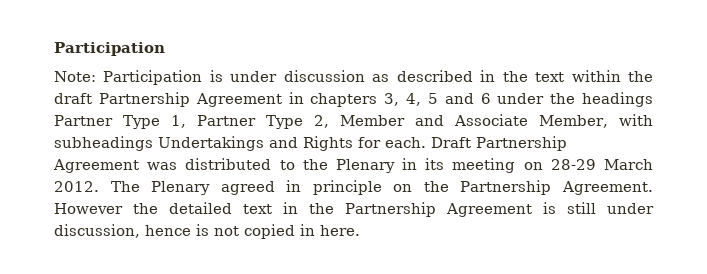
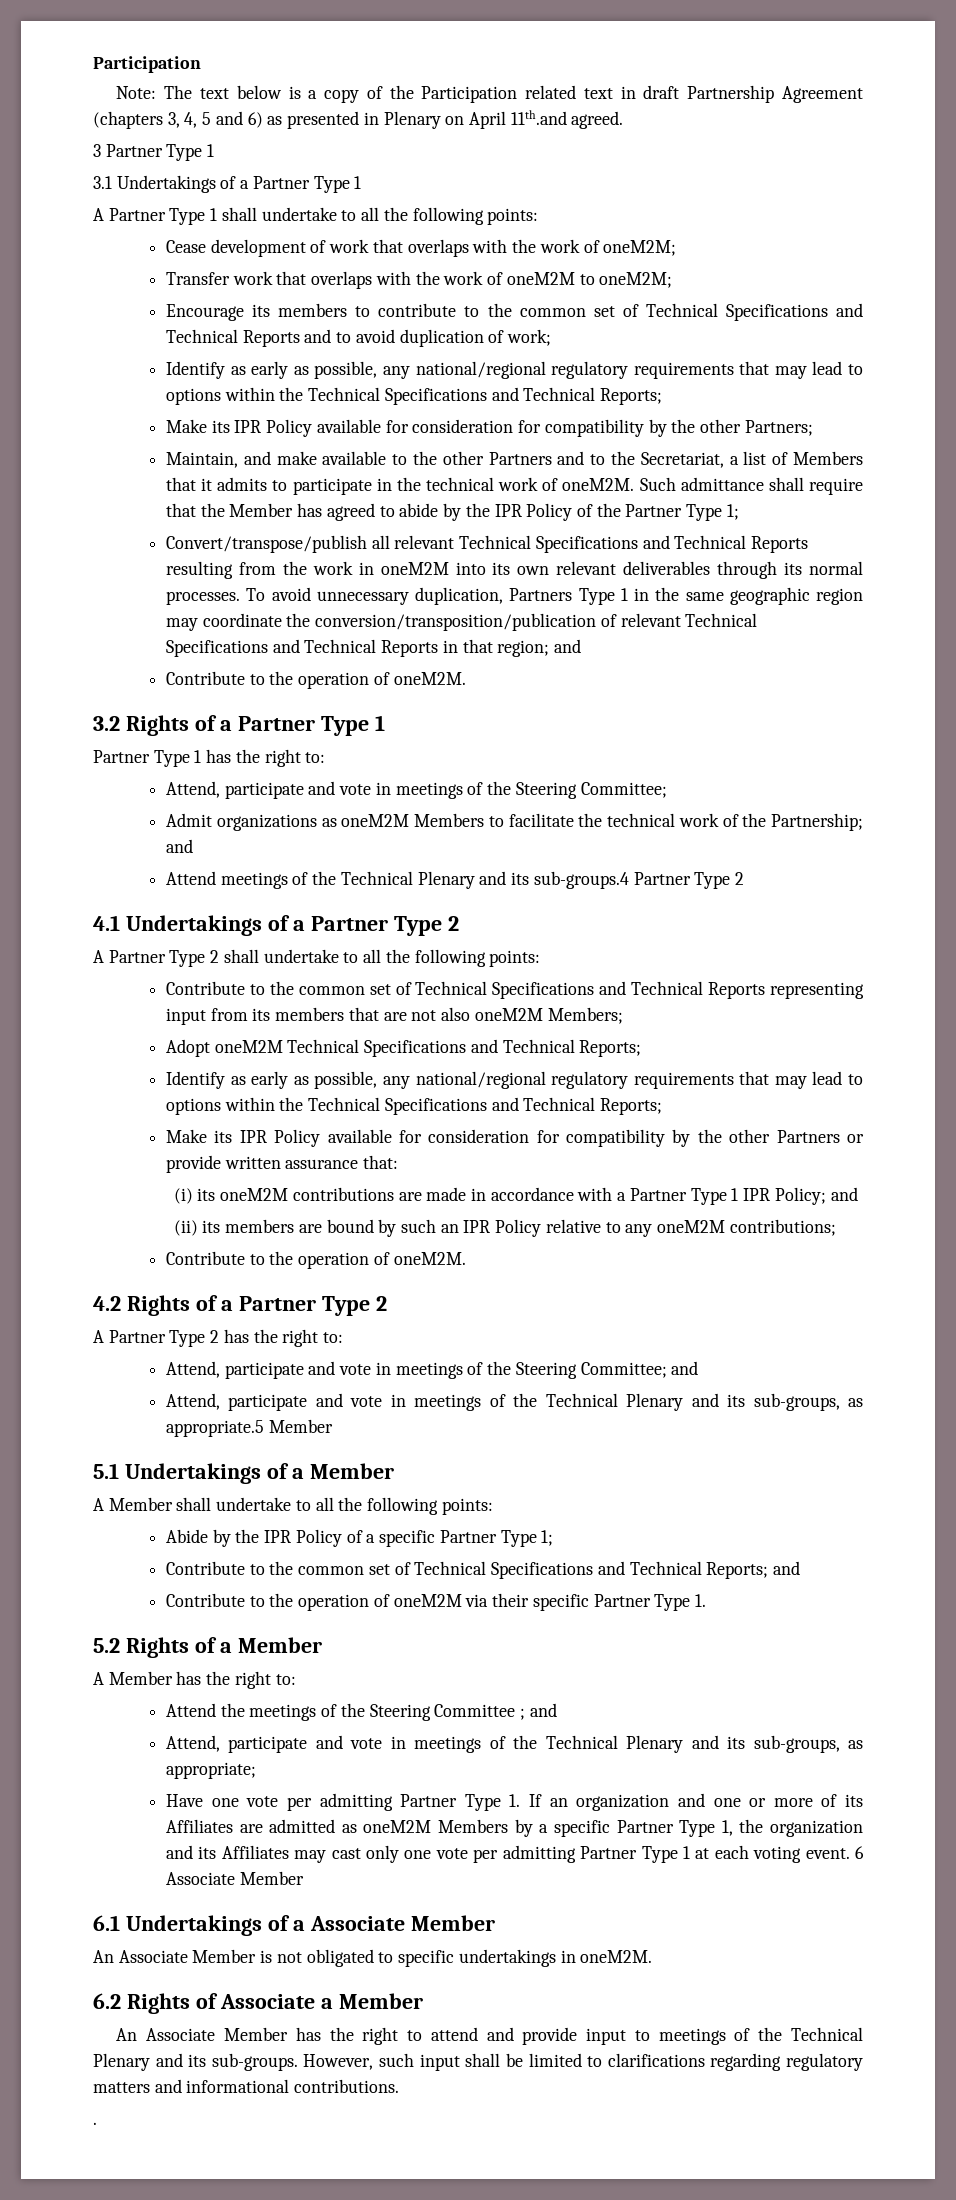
[103,70,653,85] Participation is under discussion as described in the text within the -> [164,85,636,103] The text below is a copy of the Participation related text in
[288,92,378,107] in chapters -> [93,111,163,129] (chapters
[480,92,653,107] [54,114,653,129] [54,136,567,151] [53,158,653,173] [54,180,653,195] [54,202,654,217] [54,224,360,239] 6 under the headings Partner Type 1, Partner Type 2, Member and Associate Member, with subheadings Undertakings and Rights for each. Draft Partnership Agreement was distributed to the Plenary in its meeting on 28-29 March 2012. The Plenary agreed in principle on the Partnership Agreement. However the detailed text in the Partnership Agreement is still under discussion, hence is not copied in here. -> [247,110,624,129] [93,144,215,161] [93,175,362,193] [93,207,539,225] [166,239,677,257] [166,271,673,289] [166,303,863,321] [166,329,552,347] [166,361,863,379] [166,387,663,405] [166,419,813,437] [166,451,863,468] [166,477,863,495] [166,503,739,521] [166,535,809,553] [166,561,863,579] [166,587,863,605] [166,613,758,631] [166,639,582,657] [166,671,466,689] [93,715,385,736] [93,749,326,767] [166,781,667,799] [166,813,863,831] [166,839,194,853] [166,871,744,889] [93,915,459,936] [93,949,541,967] [166,981,864,999] [166,1007,623,1025] [166,1039,642,1057] [166,1071,863,1089] [166,1097,663,1115] [166,1129,865,1147] [166,1155,399,1173] [173,1187,858,1205] [173,1219,836,1237] [166,1251,466,1269] [93,1295,387,1316] [93,1329,344,1347] [166,1361,699,1379] [166,1393,863,1411] [166,1419,333,1437] [93,1463,394,1484] [93,1497,493,1515] [166,1529,554,1547] [166,1561,800,1579] [166,1593,706,1611] [93,1637,322,1658] [93,1671,296,1689] [166,1703,557,1721] [166,1735,863,1753] [166,1762,257,1779] [166,1793,863,1811] [166,1819,863,1837] [166,1845,864,1863] [166,1871,304,1885] [93,1915,495,1936] [93,1949,653,1967] [93,1993,423,2014] [116,2027,863,2045] [93,2053,864,2071] [93,2079,400,2093] [93,2122,97,2125] 6) as presented in Plenary on April 11th.and agreed. // 3 Partner Type 1 // 3.1 Undertakings of a Partner Type 1 // A Partner Type 1 shall undertake to all the following points: // Cease development of work that overlaps with the work of oneM2M; // Transfer work that overlaps with the work of oneM2M to oneM2M; // Encourage its members to contribute to the common set of Technical Specifications and Technical Reports and to avoid duplication of work; // Identify as early as possible, any national/regional regulatory requirements that may lead to options within the Technical Specifications and Technical Reports; // Make its IPR Policy available for consideration for compatibility by the other Partners; // Maintain, and make available to the other Partners and to the Secretariat, a list of Members that it admits to participate in the technical work of oneM2M. Such admittance shall require that the Member has agreed to abide by the IPR Policy of the Partner Type 1; // Convert/transpose/publish all relevant Technical Specifications and Technical Reports resulting from the work in oneM2M into its own relevant deliverables through its normal processes. To avoid unnecessary duplication, Partners Type 1 in the same geographic region may coordinate the conversion/transposition/publication of relevant Technical Specifications and Technical Reports in that region; and // Contribute to the operation of oneM2M. // 3.2 Rights of a Partner Type 1 // Partner Type 1 has the right to: // Attend, participate and vote in meetings of the Steering Committee; // Admit organizations as oneM2M Members to facilitate the technical work of the Partnership; and // Attend meetings of the Technical Plenary and its sub-groups.4 Partner Type 2 // 4.1 Undertakings of a Partner Type 2 // A Partner Type 2 shall undertake to all the following points: // Contribute to the common set of Technical Specifications and Technical Reports representing input from its members that are not also oneM2M Members; // Adopt oneM2M Technical Specifications and Technical Reports; // Identify as early as possible, any national/regional regulatory requirements that may lead to options within the Technical Specifications and Technical Reports; // Make its IPR Policy available for consideration for compatibility by the other Partners or provide written assurance that: // (i) its oneM2M contributions are made in accordance with a Partner Type 1 IPR Policy; and // (ii) its members are bound by such an IPR Policy relative to any oneM2M contributions; // Contribute to the operation of oneM2M. // 4.2 Rights of a Partner Type 2 // A Partner Type 2 has the right to: // Attend, participate and vote in meetings of the Steering Committee; and // Attend, participate and vote in meetings of the Technical Plenary and its sub-groups, as appropriate.5 Member // 5.1 Undertakings of a Member // A Member shall undertake to all the following points: // Abide by the IPR Policy of a specific Partner Type 1; // Contribute to the common set of Technical Specifications and Technical Reports; and // Contribute to the operation of oneM2M via their specific Partner Type 1. // 5.2 Rights of a Member // A Member has the right to: // Attend the meetings of the Steering Committee ; and // Attend, participate and vote in meetings of the Technical Plenary and its sub-groups, as appropriate; // Have one vote per admitting Partner Type 1. If an organization and one or more of its Affiliates are admitted as oneM2M Members by a specific Partner Type 1, the organization and its Affiliates may cast only one vote per admitting Partner Type 1 at each voting event. 6 Associate Member // 6.1 Undertakings of a Associate Member // An Associate Member is not obligated to specific undertakings in oneM2M. // 6.2 Rights of Associate a Member // An Associate Member has the right to attend and provide input to meetings of the Technical Plenary and its sub-groups. However, such input shall be limited to clarifications regarding regulatory matters and informational contributions. // .

